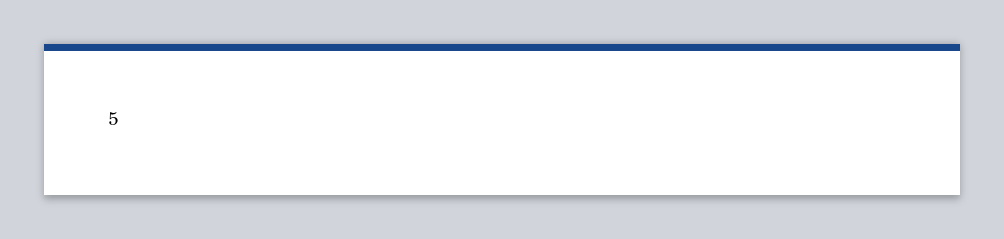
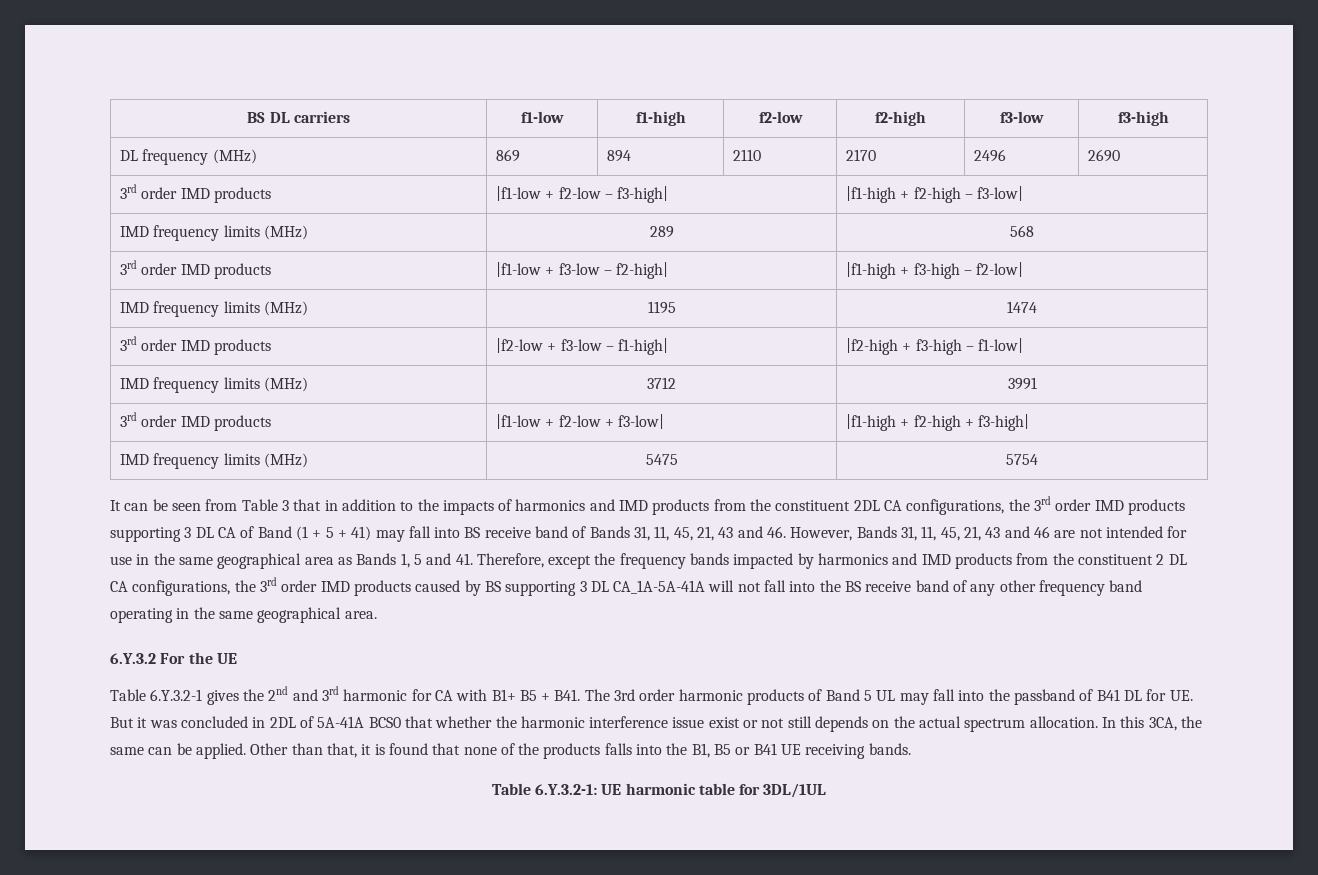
[108,112,119,125] 5 -> [247,111,350,123] [521,111,564,123] [635,111,686,126] [758,111,803,123] [875,111,926,126] [1000,111,1044,123] [1117,111,1169,126] [120,149,257,165] [496,149,521,162] [607,150,632,162] [733,149,762,161] [846,149,877,161] [974,149,1007,162] [1088,149,1121,162] [120,184,271,203] [496,186,669,203] [846,186,1024,203] [120,225,308,241] [649,226,674,238] [1010,225,1034,237] [120,260,271,279] [496,262,669,279] [846,262,1024,279] [120,301,308,317] [647,301,676,314] [1007,301,1037,313] [120,336,271,355] [496,338,669,355] [846,338,1024,355] [120,377,308,393] [647,377,676,389] [1007,377,1037,390] [120,412,271,431] [496,414,665,429] [846,414,1030,431] [120,453,308,469] [645,454,678,465] [1006,454,1038,465] [110,496,1185,515] [110,526,1188,542] [110,553,1187,569] [110,577,1143,596] [110,607,377,623] [110,652,237,664] [110,686,1193,705] [110,716,1202,732] [110,743,911,759] [491,783,827,798] BS DL carriers | f1-low | f1-high | f2-low | f2-high | f3-low | f3-high // DL frequency (MHz) | 869 | 894 | 2110 | 2170 | 2496 | 2690 // 3rd order IMD products | |f1-low + f2-low – f3-high| | |f1-high + f2-high – f3-low| // IMD frequency limits (MHz) | 289 | 568 // 3rd order IMD products | |f1-low + f3-low – f2-high| | |f1-high + f3-high – f2-low| // IMD frequency limits (MHz) | 1195 | 1474 // 3rd order IMD products | |f2-low + f3-low – f1-high| | |f2-high + f3-high – f1-low| // IMD frequency limits (MHz) | 3712 | 3991 // 3rd order IMD products | |f1-low + f2-low + f3-low| | |f1-high + f2-high + f3-high| // IMD frequency limits (MHz) | 5475 | 5754 // It can be seen from Table 3 that in addition to the impacts of harmonics and IMD products from the constituent 2DL CA configurations, the 3rd order IMD products supporting 3 DL CA of Band (1 + 5 + 41) may fall into BS receive band of Bands 31, 11, 45, 21, 43 and 46. However, Bands 31, 11, 45, 21, 43 and 46 are not intended for use in the same geographical area as Bands 1, 5 and 41. Therefore, except the frequency bands impacted by harmonics and IMD products from the constituent 2 DL CA configurations, the 3rd order IMD products caused by BS supporting 3 DL CA_1A-5A-41A will not fall into the BS receive band of any other frequency band operating in the same geographical area. // 6.Y.3.2 For the UE // Table 6.Y.3.2-1 gives the 2nd and 3rd harmonic for CA with B1+ B5 + B41. The 3rd order harmonic products of Band 5 UL may fall into the passband of B41 DL for UE. But it was concluded in 2DL of 5A-41A BCS0 that whether the harmonic interference issue exist or not still depends on the actual spectrum allocation. In this 3CA, the same can be applied. Other than that, it is found that none of the products falls into the B1, B5 or B41 UE receiving bands. // Table 6.Y.3.2-1: UE harmonic table for 3DL/1UL

